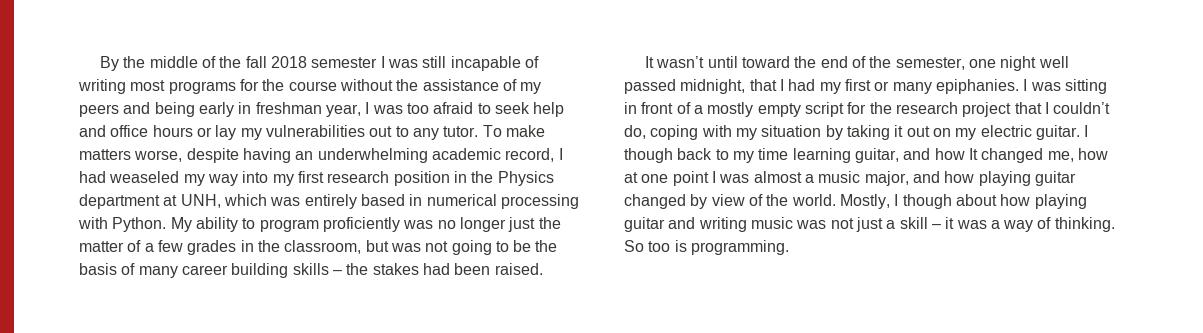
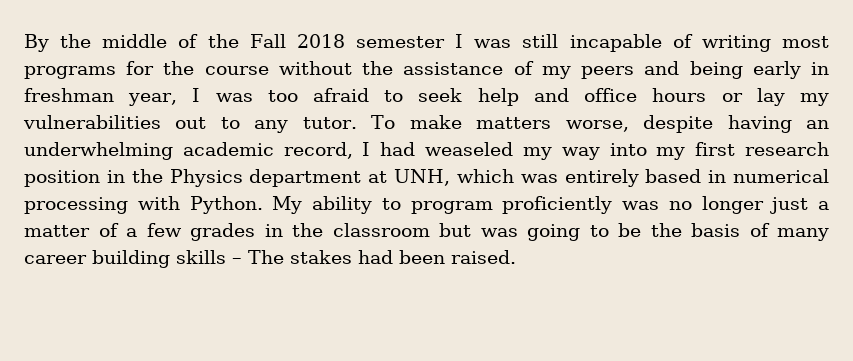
[245,56,267,68] fall -> [249,34,286,48] Fall
[538,217,561,229] the -> [818,201,829,210] a
[284,240,362,254] classroom, -> [332,223,430,237] classroom
[425,241,449,252] not -> (518, 232) none
[346,263,369,275] the -> [248,250,284,264] The
[645,56,1069,71] [624,79,1107,94] [624,102,1111,117] [624,125,1089,140] [624,148,1108,163] [624,171,1076,186] [624,194,1087,209] [624,217,1115,232] [624,240,789,255] // It wasn’t until toward the end of the semester, one night well passed midnight, that I had my first or many epiphanies. I was sitting in front of a mostly empty script for the research project that I couldn’t do, coping with my situation by taking it out on my electric guitar. I though back to my time learning guitar, and how It changed me, how at one point I was almost a music major, and how playing guitar changed by view of the world. Mostly, I though about how playing guitar and writing music was not just a skill – it was a way of thinking. So too is programming. -> (516, 257) none

